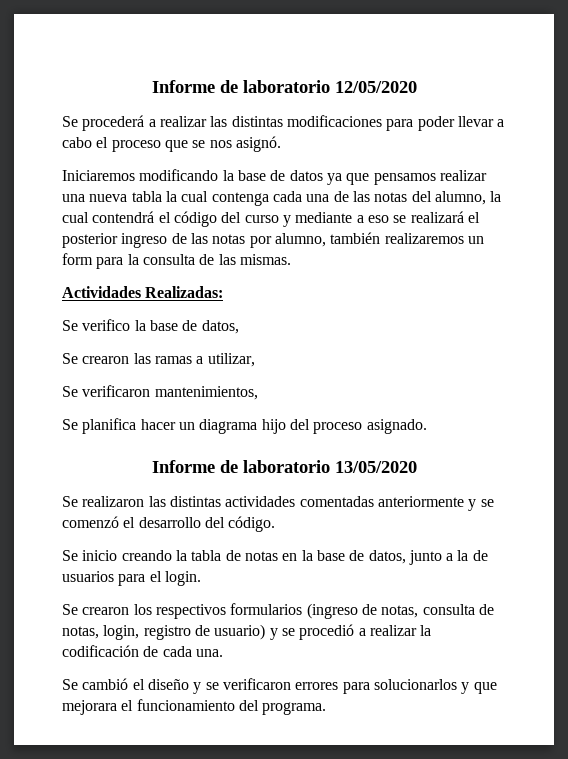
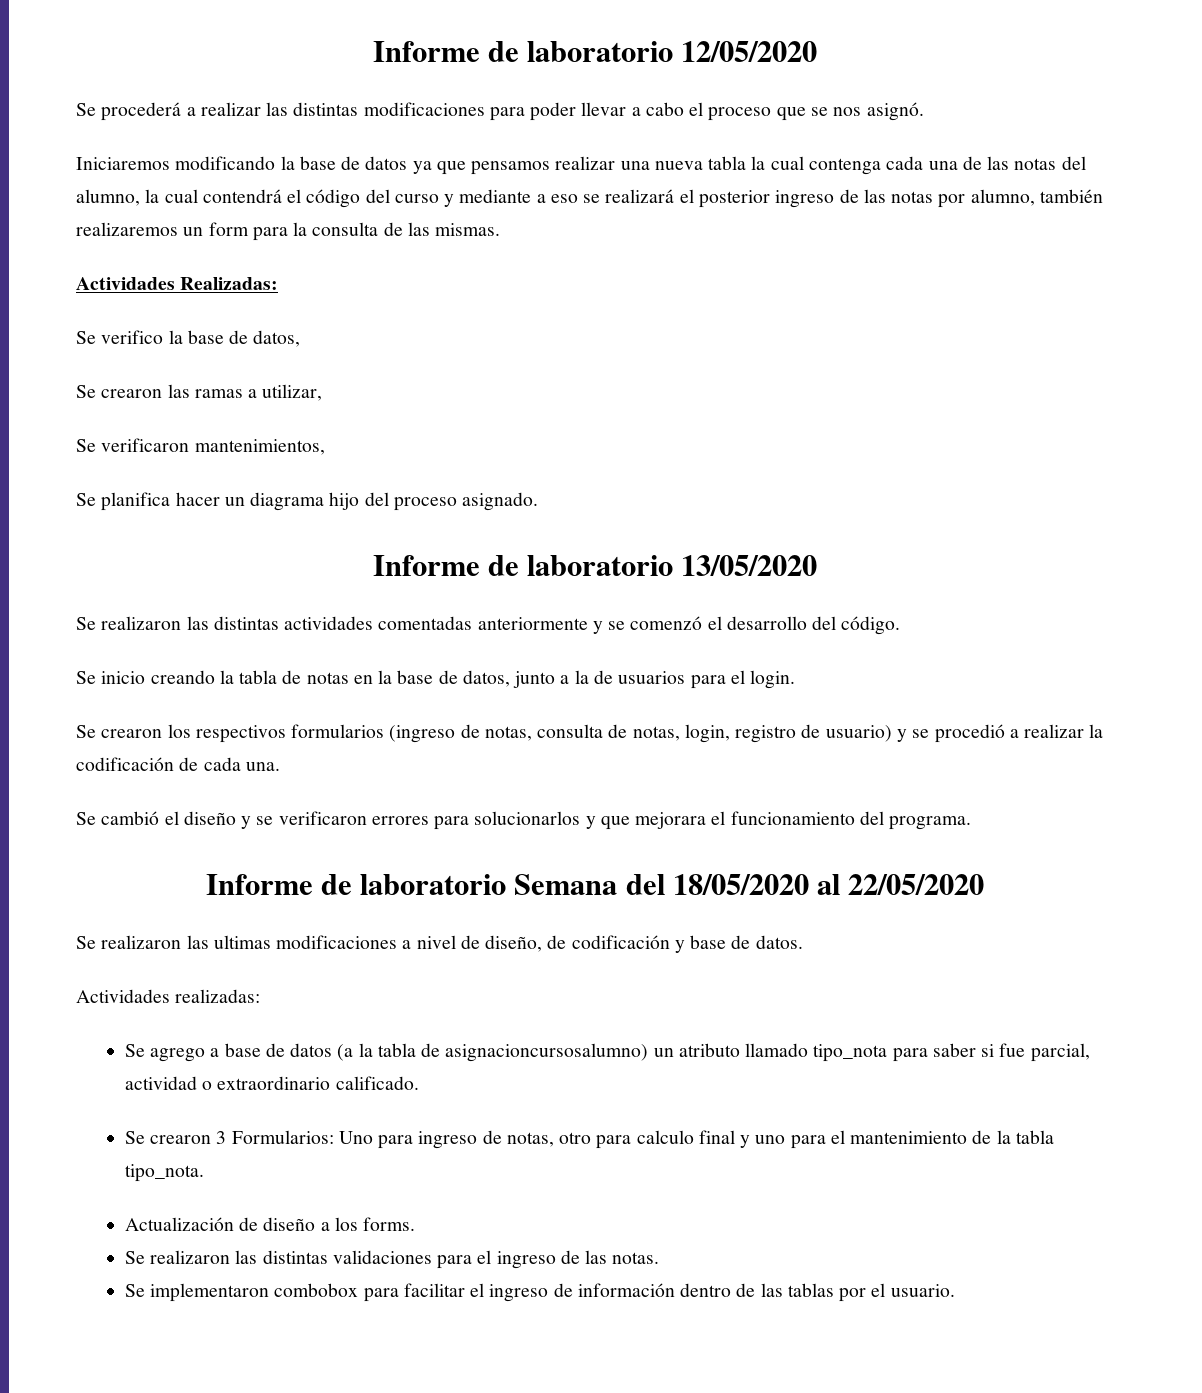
(327, 708) none -> [205,874,985,895] [76,935,803,953] [76,989,261,1003] [124,1043,1090,1062] [124,1076,419,1090] [124,1130,1055,1149] [124,1164,204,1182] [124,1217,416,1231] [124,1250,660,1269] [124,1283,955,1302] // Informe de laboratorio Semana del 18/05/2020 al 22/05/2020 // Se realizaron las ultimas modificaciones a nivel de diseño, de codificación y base de datos. // Actividades realizadas: // Se agrego a base de datos (a la tabla de asignacioncursosalumno) un atributo llamado tipo_nota para saber si fue parcial, actividad o extraordinario calificado. // Se crearon 3 Formularios: Uno para ingreso de notas, otro para calculo final y uno para el mantenimiento de la tabla tipo_nota. // Actualización de diseño a los forms. // Se realizaron las distintas validaciones para el ingreso de las notas. // Se implementaron combobox para facilitar el ingreso de información dentro de las tablas por el usuario.

